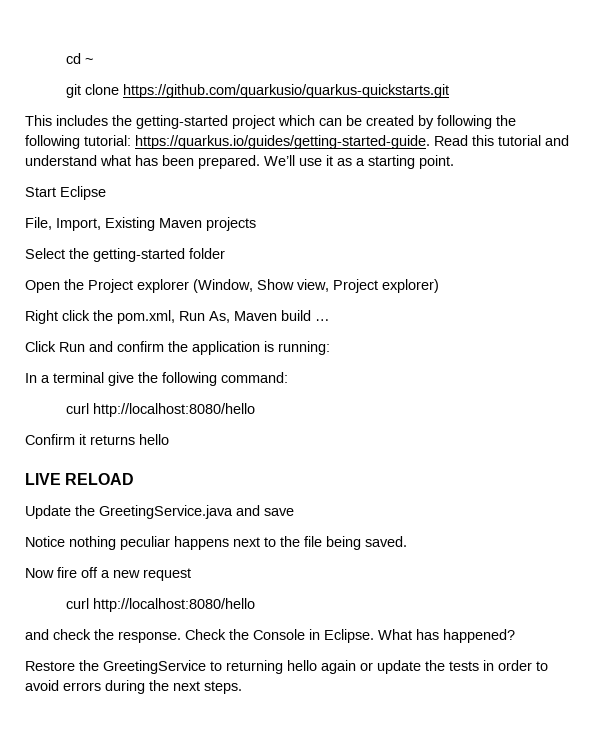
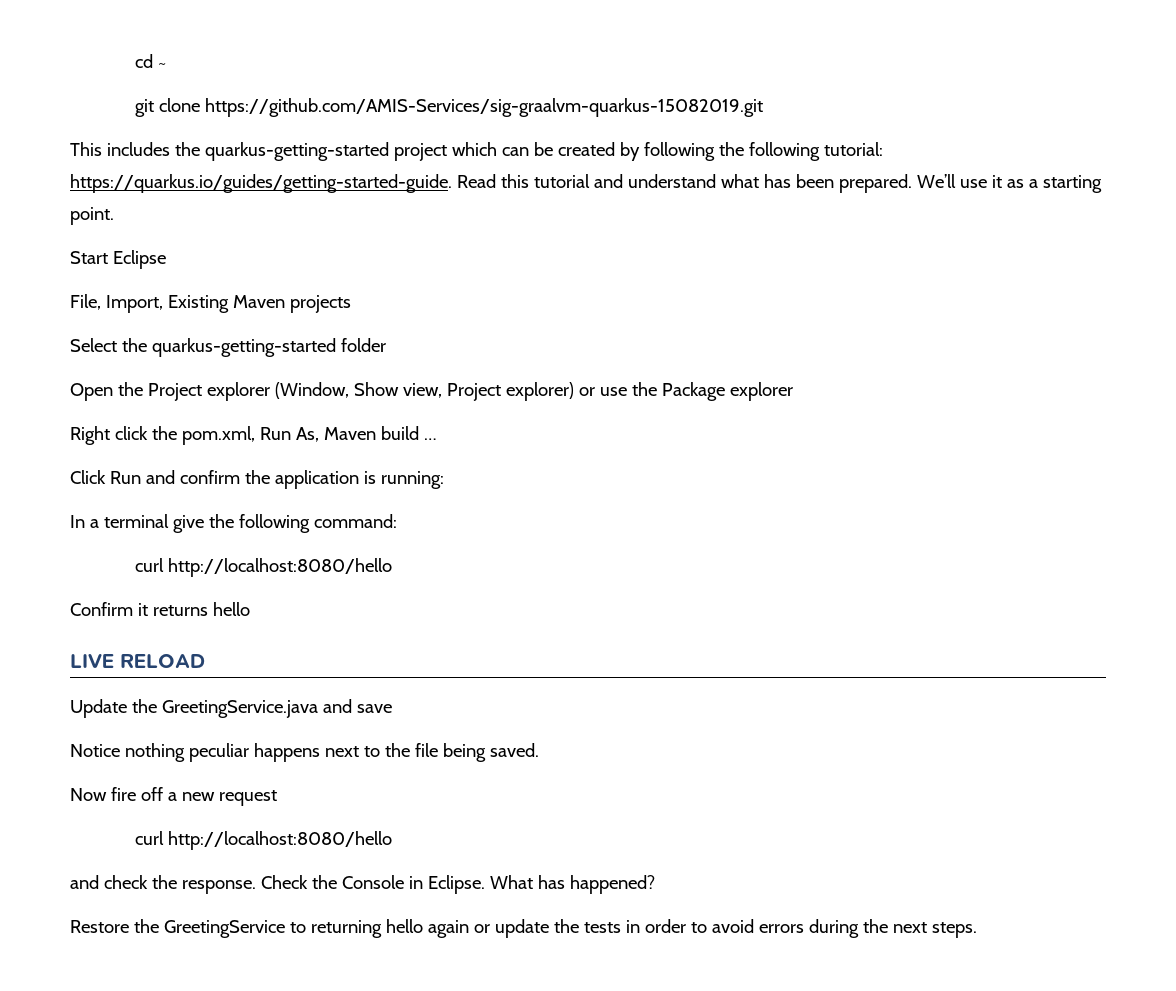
[123,84,450,98] https://github.com/quarkusio/quarkus-quickstarts.git -> [205,98,764,117] https://github.com/AMIS-Services/sig-graalvm-quarkus-15082019.git
[136,115,228,129] getting-started -> [204,142,389,161] quarkus-getting-started
[93,248,185,262] getting-started -> [151,338,336,357] quarkus-getting-started
(439, 286) none -> [578,382,793,401] or use the Package explorer

